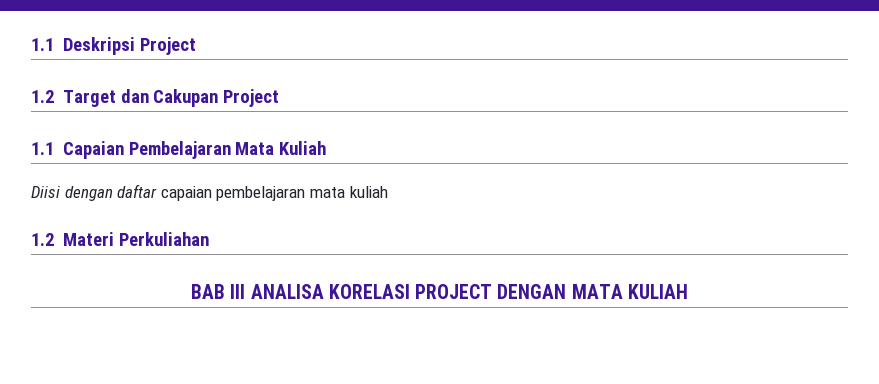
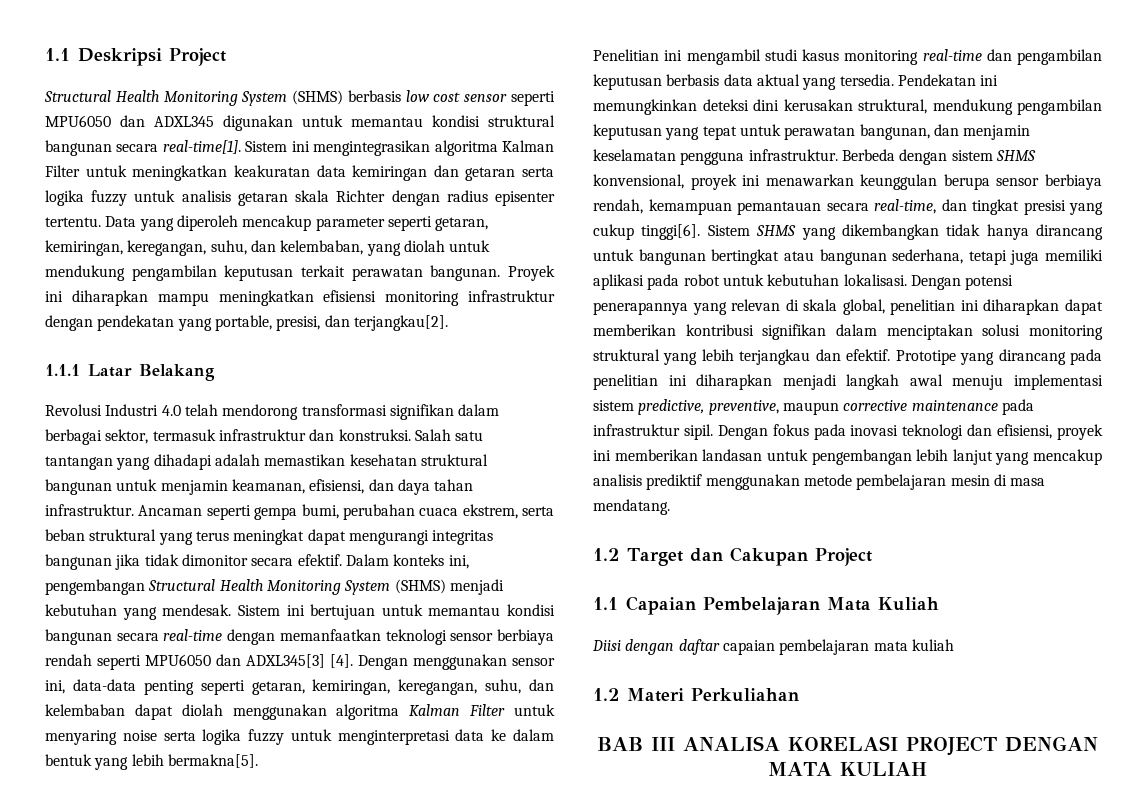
(196, 46) none -> [44,90,555,106] [45,115,555,131] [45,140,554,156] [45,165,554,181] [45,190,555,206] [45,215,489,231] [45,240,491,256] [45,265,556,281] [45,290,555,306] [45,315,448,331] [45,364,215,381] [45,404,500,420] [45,429,484,445] [45,454,488,470] [45,479,474,495] [45,504,554,520] [45,529,494,545] [45,554,469,570] [45,579,504,595] [45,604,555,620] [45,629,554,645] [45,654,555,670] [45,679,554,695] [45,704,555,720] [45,729,554,745] [45,754,258,770] [593,49,1102,65] [593,74,999,90] [593,99,1102,115] [593,124,1031,140] [593,149,1036,165] [593,174,1102,190] [593,199,1103,215] [593,224,1103,240] [593,249,1103,265] [593,274,1014,290] [593,299,1103,315] [593,324,1103,340] [593,349,1102,365] [593,374,1103,390] [593,399,1034,415] [593,424,1103,440] [593,449,1102,465] [593,474,1046,490] [593,499,670,515] // Structural Health Monitoring System (SHMS) berbasis low cost sensor seperti MPU6050 dan ADXL345 digunakan untuk memantau kondisi struktural bangunan secara real-time[1]. Sistem ini mengintegrasikan algoritma Kalman Filter untuk meningkatkan keakuratan data kemiringan dan getaran serta logika fuzzy untuk analisis getaran skala Richter dengan radius episenter tertentu. Data yang diperoleh mencakup parameter seperti getaran, kemiringan, keregangan, suhu, dan kelembaban, yang diolah untuk mendukung pengambilan keputusan terkait perawatan bangunan. Proyek ini diharapkan mampu meningkatkan efisiensi monitoring infrastruktur dengan pendekatan yang portable, presisi, dan terjangkau[2]. // 1.1.1 Latar Belakang // Revolusi Industri 4.0 telah mendorong transformasi signifikan dalam berbagai sektor, termasuk infrastruktur dan konstruksi. Salah satu tantangan yang dihadapi adalah memastikan kesehatan struktural bangunan untuk menjamin keamanan, efisiensi, dan daya tahan infrastruktur. Ancaman seperti gempa bumi, perubahan cuaca ekstrem, serta beban struktural yang terus meningkat dapat mengurangi integritas bangunan jika tidak dimonitor secara efektif. Dalam konteks ini, pengembangan Structural Health Monitoring System (SHMS) menjadi kebutuhan yang mendesak. Sistem ini bertujuan untuk memantau kondisi bangunan secara real-time dengan memanfaatkan teknologi sensor berbiaya rendah seperti MPU6050 dan ADXL345[3] [4]. Dengan menggunakan sensor ini, data-data penting seperti getaran, kemiringan, keregangan, suhu, dan kelembaban dapat diolah menggunakan algoritma Kalman Filter untuk menyaring noise serta logika fuzzy untuk menginterpretasi data ke dalam bentuk yang lebih bermakna[5]. // Penelitian ini mengambil studi kasus monitoring real-time dan pengambilan keputusan berbasis data aktual yang tersedia. Pendekatan ini memungkinkan deteksi dini kerusakan struktural, mendukung pengambilan keputusan yang tepat untuk perawatan bangunan, dan menjamin keselamatan pengguna infrastruktur. Berbeda dengan sistem SHMS konvensional, proyek ini menawarkan keunggulan berupa sensor berbiaya rendah, kemampuan pemantauan secara real-time, dan tingkat presisi yang cukup tinggi[6]. Sistem SHMS yang dikembangkan tidak hanya dirancang untuk bangunan bertingkat atau bangunan sederhana, tetapi juga memiliki aplikasi pada robot untuk kebutuhan lokalisasi. Dengan potensi penerapannya yang relevan di skala global, penelitian ini diharapkan dapat memberikan kontribusi signifikan dalam menciptakan solusi monitoring struktural yang lebih terjangkau dan efektif. Prototipe yang dirancang pada penelitian ini diharapkan menjadi langkah awal menuju implementasi sistem predictive, preventive, maupun corrective maintenance pada infrastruktur sipil. Dengan fokus pada inovasi teknologi dan efisiensi, proyek ini memberikan landasan untuk pengembangan lebih lanjut yang mencakup analisis prediktif menggunakan metode pembelajaran mesin di masa mendatang.

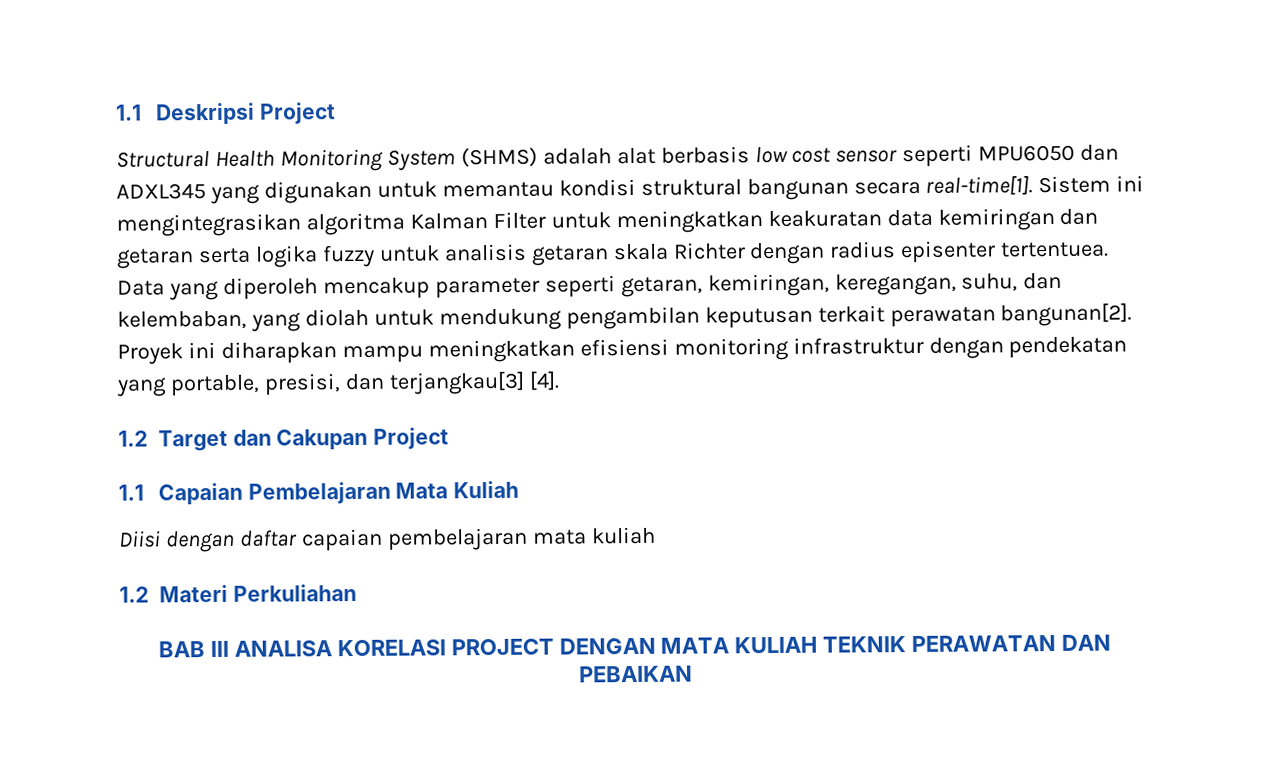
(344, 97) none -> [542,147,656,165] adalah alat
(214, 121) none -> [209,184,260,205] yang
[45,217,101,227] tertentu. -> [1000,241,1110,258] tertentuea.
[430,265,501,281] bangunan. -> [1000,302,1133,327] bangunan[2].
[353,315,448,331] [45,364,215,381] [45,404,500,420] [45,429,484,445] [45,454,488,470] [45,479,474,495] [45,504,554,520] [45,529,494,545] [45,554,469,570] [45,579,504,595] [45,604,555,620] [45,629,554,645] [45,654,555,670] [45,679,554,695] [45,704,555,720] [45,729,554,745] [45,754,258,770] [593,49,1102,65] [593,74,999,90] [593,99,1102,115] [593,124,1031,140] [593,149,1036,165] [593,174,1102,190] [593,199,1103,215] [593,224,1103,240] [593,249,1103,265] [593,274,1014,290] [593,299,1103,315] [593,324,1103,340] [593,349,1102,365] [593,374,1103,390] [593,399,1034,415] [593,424,1103,440] [593,449,1102,465] [593,474,1046,490] [593,499,670,515] terjangkau[2]. // 1.1.1 Latar Belakang // Revolusi Industri 4.0 telah mendorong transformasi signifikan dalam berbagai sektor, termasuk infrastruktur dan konstruksi. Salah satu tantangan yang dihadapi adalah memastikan kesehatan struktural bangunan untuk menjamin keamanan, efisiensi, dan daya tahan infrastruktur. Ancaman seperti gempa bumi, perubahan cuaca ekstrem, serta beban struktural yang terus meningkat dapat mengurangi integritas bangunan jika tidak dimonitor secara efektif. Dalam konteks ini, pengembangan Structural Health Monitoring System (SHMS) menjadi kebutuhan yang mendesak. Sistem ini bertujuan untuk memantau kondisi bangunan secara real-time dengan memanfaatkan teknologi sensor berbiaya rendah seperti MPU6050 dan ADXL345[3] [4]. Dengan menggunakan sensor ini, data-data penting seperti getaran, kemiringan, keregangan, suhu, dan kelembaban dapat diolah menggunakan algoritma Kalman Filter untuk menyaring noise serta logika fuzzy untuk menginterpretasi data ke dalam bentuk yang lebih bermakna[5]. // Penelitian ini mengambil studi kasus monitoring real-time dan pengambilan keputusan berbasis data aktual yang tersedia. Pendekatan ini memungkinkan deteksi dini kerusakan struktural, mendukung pengambilan keputusan yang tepat untuk perawatan bangunan, dan menjamin keselamatan pengguna infrastruktur. Berbeda dengan sistem SHMS konvensional, proyek ini menawarkan keunggulan berupa sensor berbiaya rendah, kemampuan pemantauan secara real-time, dan tingkat presisi yang cukup tinggi[6]. Sistem SHMS yang dikembangkan tidak hanya dirancang untuk bangunan bertingkat atau bangunan sederhana, tetapi juga memiliki aplikasi pada robot untuk kebutuhan lokalisasi. Dengan potensi penerapannya yang relevan di skala global, penelitian ini diharapkan dapat memberikan kontribusi signifikan dalam menciptakan solusi monitoring struktural yang lebih terjangkau dan efektif. Prototipe yang dirancang pada penelitian ini diharapkan menjadi langkah awal menuju implementasi sistem predictive, preventive, maupun corrective maintenance pada infrastruktur sipil. Dengan fokus pada inovasi teknologi dan efisiensi, proyek ini memberikan landasan untuk pengembangan lebih lanjut yang mencakup analisis prediktif menggunakan metode pembelajaran mesin di masa mendatang. -> [388,370,560,395] terjangkau[3] [4].
(928, 769) none -> [822,634,1112,653] [577,665,693,683] TEKNIK PERAWATAN DAN PEBAIKAN

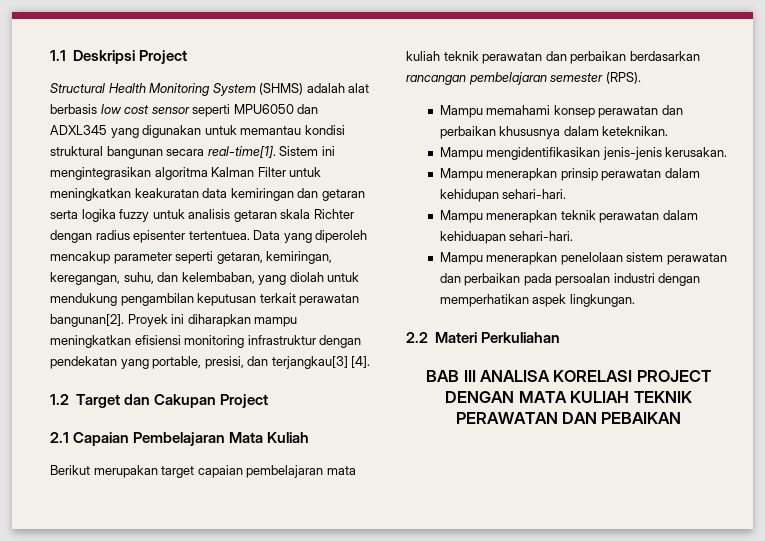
[118,484,144,501] 1.1 -> [50,432,69,443] 2.1
[119,529,298,553] Diisi dengan daftar -> [50,465,195,478] Berikut merupakan target
[119,586,149,603] // 1.2 -> [443,51,700,64] [406,72,641,85] [439,105,683,118] [439,126,669,139] [439,147,728,160] [439,168,700,181] [439,189,567,202] [439,210,698,223] [439,231,574,244] [439,252,727,265] [439,273,701,286] [439,294,635,307] [406,332,428,343] teknik perawatan dan perbaikan berdasarkan rancangan pembelajaran semester (RPS). // Mampu memahami konsep perawatan dan perbaikan khususnya dalam keteknikan. // Mampu mengidentifikasikan jenis-jenis kerusakan. // Mampu menerapkan prinsip perawatan dalam kehidupan sehari-hari. // Mampu menerapkan teknik perawatan dalam kehiduapan sehari-hari. // Mampu menerapkan penelolaan sistem perawatan dan perbaikan pada persoalan industri dengan memperhatikan aspek lingkungan. // 2.2

